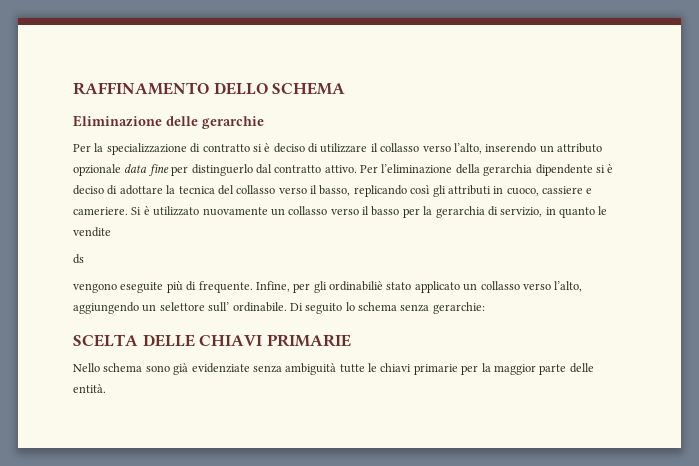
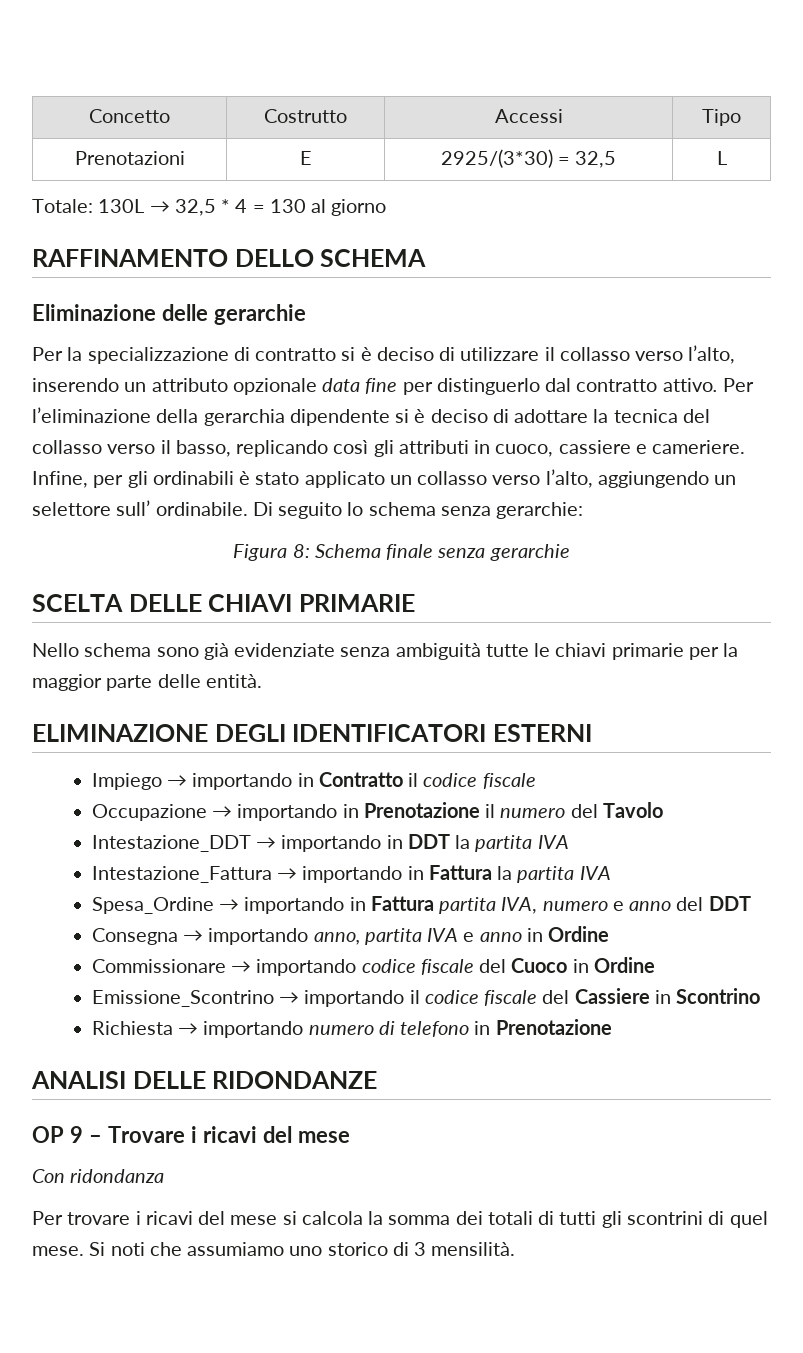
(73, 88) none -> [89,109,170,123] [264,109,347,123] [494,109,563,123] [702,109,741,126] [74,151,185,165] [299,151,312,165] [440,149,617,168] [716,151,727,165] [32,199,387,216] Concetto | Costrutto | Accessi | Tipo // Prenotazioni | E | 2925/(3*30) = 32,5 | L // Totale: 130L → 32,5 * 4 = 130 al giorno //
[131,206,608,218] [73,227,111,237] [73,254,84,264] [73,280,253,293] Si è utilizzato nuovamente un collasso verso il basso per la gerarchia di servizio, in quanto le vendite // ds // vengono eseguite più di frequente. -> (746, 447) none
[329,281,383,291] ordinabiliè -> [152,471,251,485] ordinabili è
(485, 308) none -> [233,544,570,561] // Figura 8: Schema finale senza gerarchie
(106, 388) none -> [32,724,592,742] [91,772,536,790] [91,802,663,821] [91,834,569,852] [91,865,611,883] [91,896,751,914] [91,926,610,945] [91,957,655,976] [91,988,761,1007] [91,1019,612,1038] [31,1071,378,1089] [32,1126,350,1143] [32,1169,165,1183] [32,1211,768,1228] [32,1242,516,1256] // ELIMINAZIONE DEGLI IDENTIFICATORI ESTERNI // Impiego → importando in Contratto il codice fiscale // Occupazione → importando in Prenotazione il numero del Tavolo // Intestazione_DDT → importando in DDT la partita IVA // Intestazione_Fattura → importando in Fattura la partita IVA // Spesa_Ordine → importando in Fattura partita IVA, numero e anno del DDT // Consegna → importando anno, partita IVA e anno in Ordine // Commissionare → importando codice fiscale del Cuoco in Ordine // Emissione_Scontrino → importando il codice fiscale del Cassiere in Scontrino // Richiesta → importando numero di telefono in Prenotazione // ANALISI DELLE RIDONDANZE // OP 9 – Trovare i ricavi del mese // Con ridondanza // Per trovare i ricavi del mese si calcola la somma dei totali di tutti gli scontrini di quel mese. Si noti che assumiamo uno storico di 3 mensilità.

